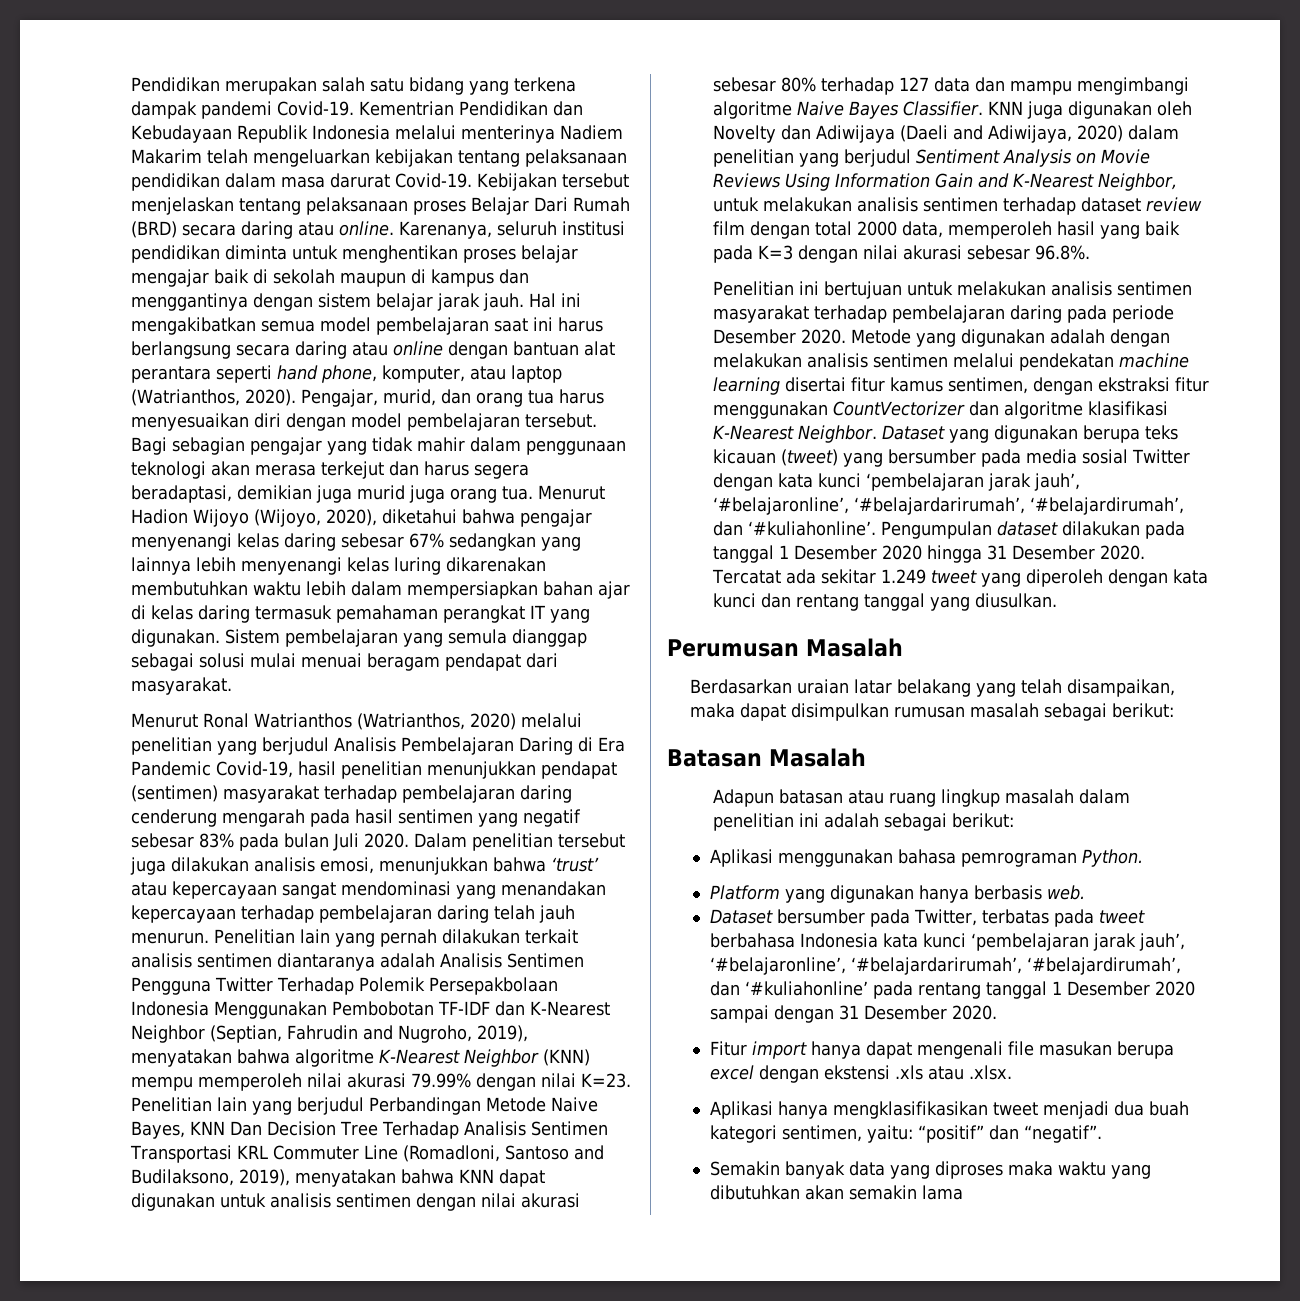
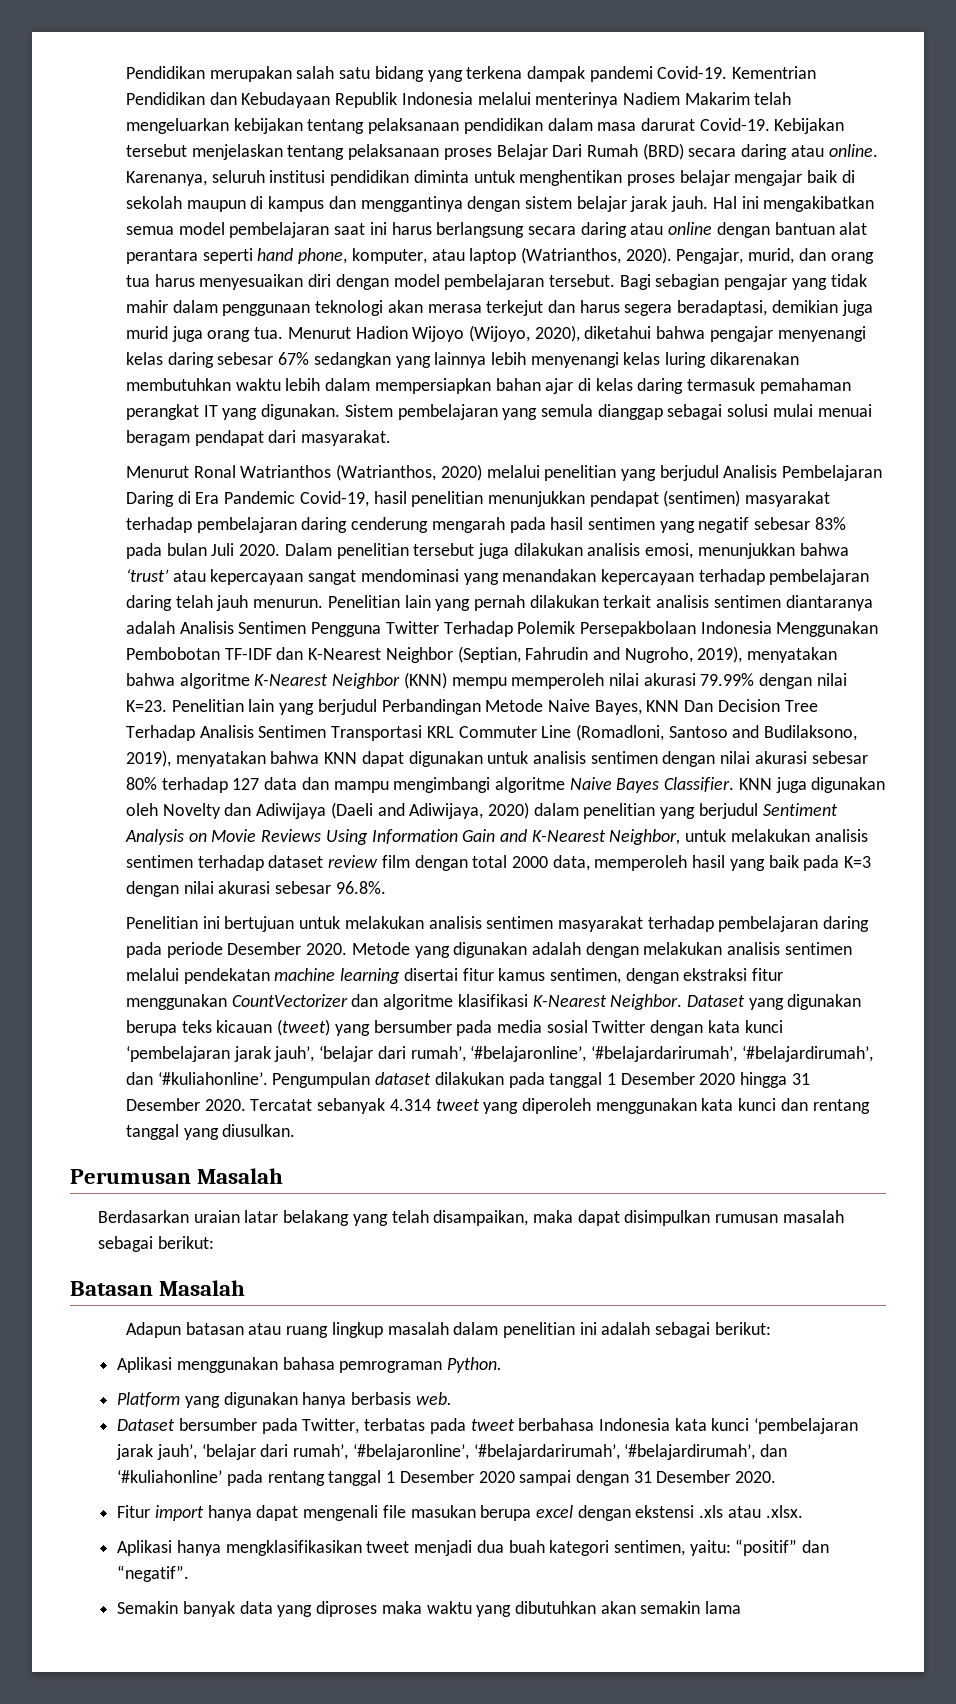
(1080, 482) none -> [319,1046,466,1062] ‘belajar dari rumah’,
[785,569,926,584] ada sekitar 1.249 -> [317,1098,431,1114] sebanyak 4.314
[1107,569,1168,587] dengan -> [595,1098,697,1114] menggunakan
(1185, 942) none -> [201,1444,349,1460] ‘belajar dari rumah’,

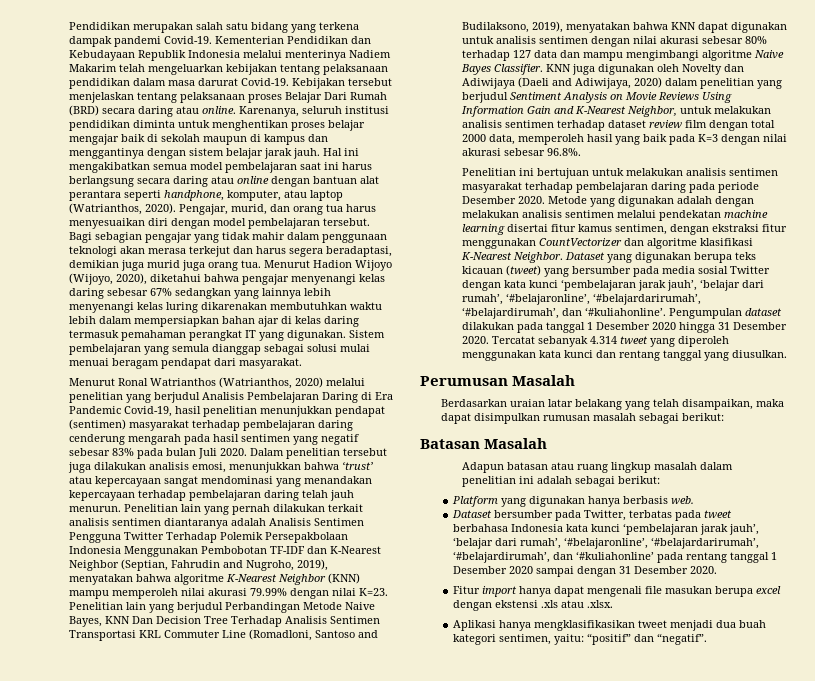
[732,66,817,79] Kementrian -> [215,36,285,44] Kementerian
[257,248,348,264] hand phone, -> [164,190,225,201] handphone,
[451,677,507,689] mempu -> [69,590,110,599] mampu
[117,1357,503,1373] // Aplikasi menggunakan bahasa pemrograman Python. -> (661, 480) none
[117,1601,742,1617] // Semakin banyak data yang diproses maka waktu yang dibutuhkan akan semakin lama -> (708, 639) none

